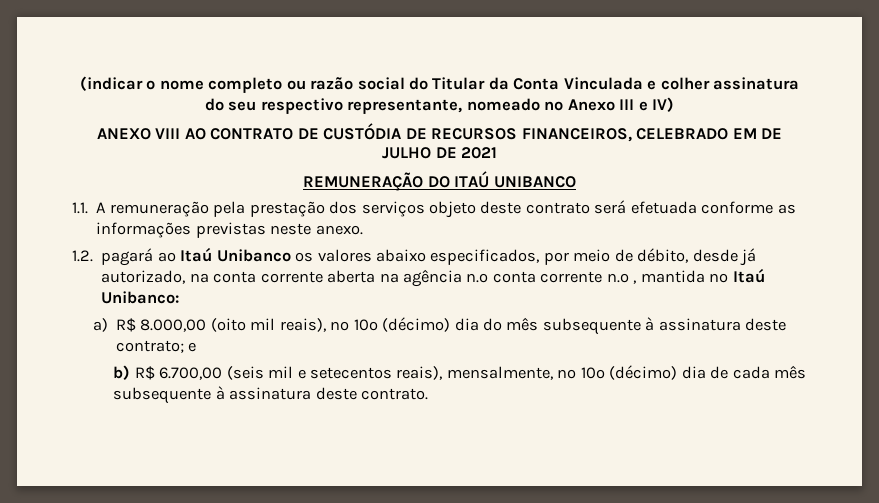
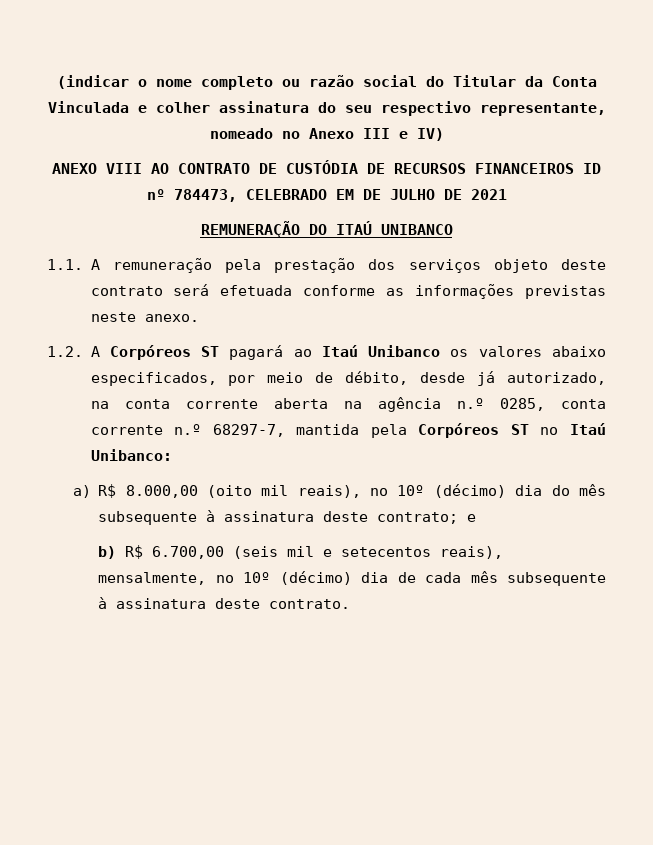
[521,128,632,142] FINANCEIROS, -> [475,163,601,174] [146,189,237,202] FINANCEIROS ID nº 784473,
(93, 256) none -> [90,345,220,360] A Corpóreos ST
(489, 278) none -> [499,398,545,411] 0285,
[633,270,705,284] , mantida -> [212,423,529,438] 68297-7, mantida pela Corpóreos ST

